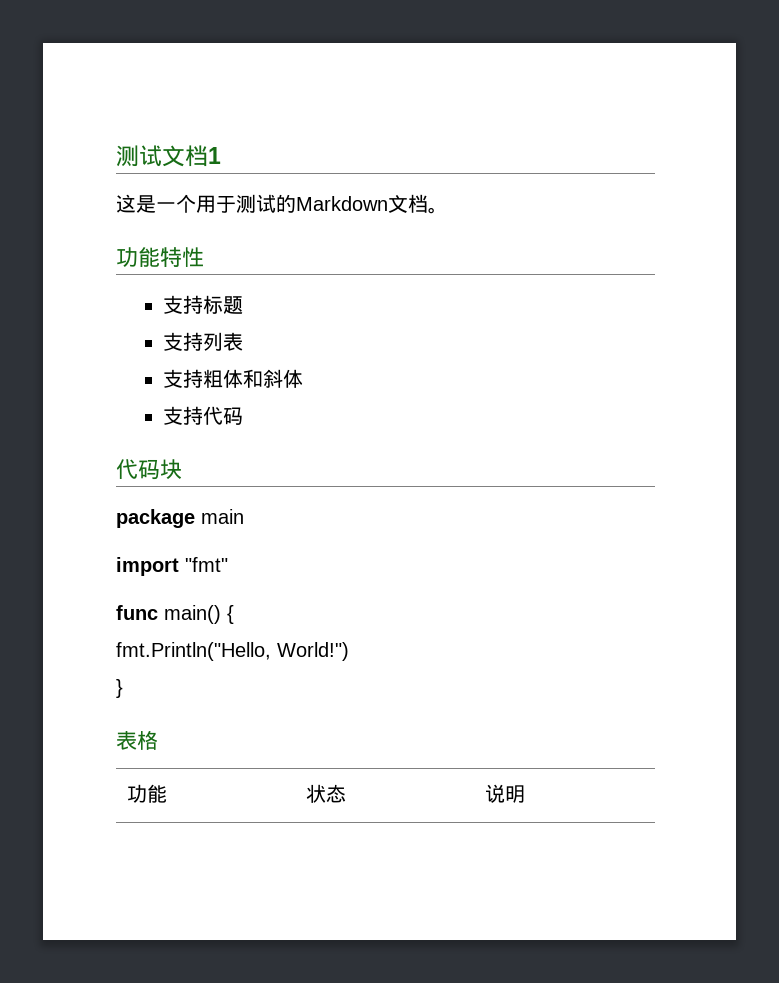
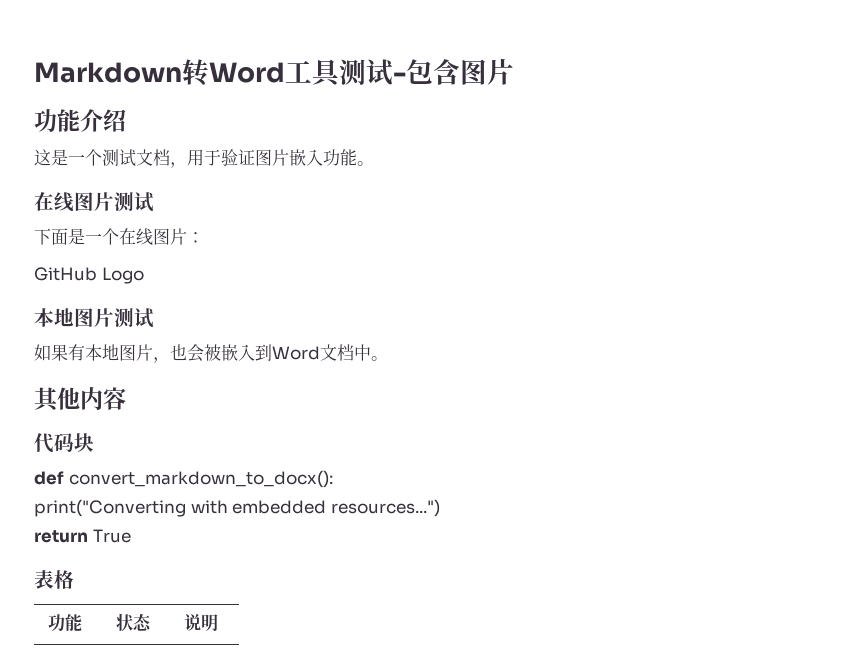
[116,145,221,167] [116,194,448,214] [116,247,204,267] [163,295,244,314] [163,332,244,351] [163,369,304,388] [163,406,244,425] [116,459,182,480] [116,509,244,528] [116,557,228,576] [116,605,234,624] [116,642,349,661] [116,679,123,698] 测试文档1 // 这是一个用于测试的Markdown文档。 // 功能特性 // 支持标题 // 支持列表 // 支持粗体和斜体 // 支持代码 // 代码块 // package main // import "fmt" // func main() { // fmt.Println("Hello, World!") // } -> [34,58,514,87] [34,109,126,132] [34,149,374,168] [34,192,154,212] [34,228,204,246] [34,267,144,284] [34,308,154,328] [34,344,388,363] [34,387,126,412] [34,433,94,453] [34,470,333,488] [34,499,440,517] [34,529,131,543] Markdown转Word工具测试-包含图片 // 功能介绍 // 这是一个测试文档，用于验证图片嵌入功能。 // 在线图片测试 // 下面是一个在线图片： // GitHub Logo // 本地图片测试 // 如果有本地图片，也会被嵌入到Word文档中。 // 其他内容 // 代码块 // def convert_markdown_to_docx(): // print("Converting with embedded resources...") // return True

